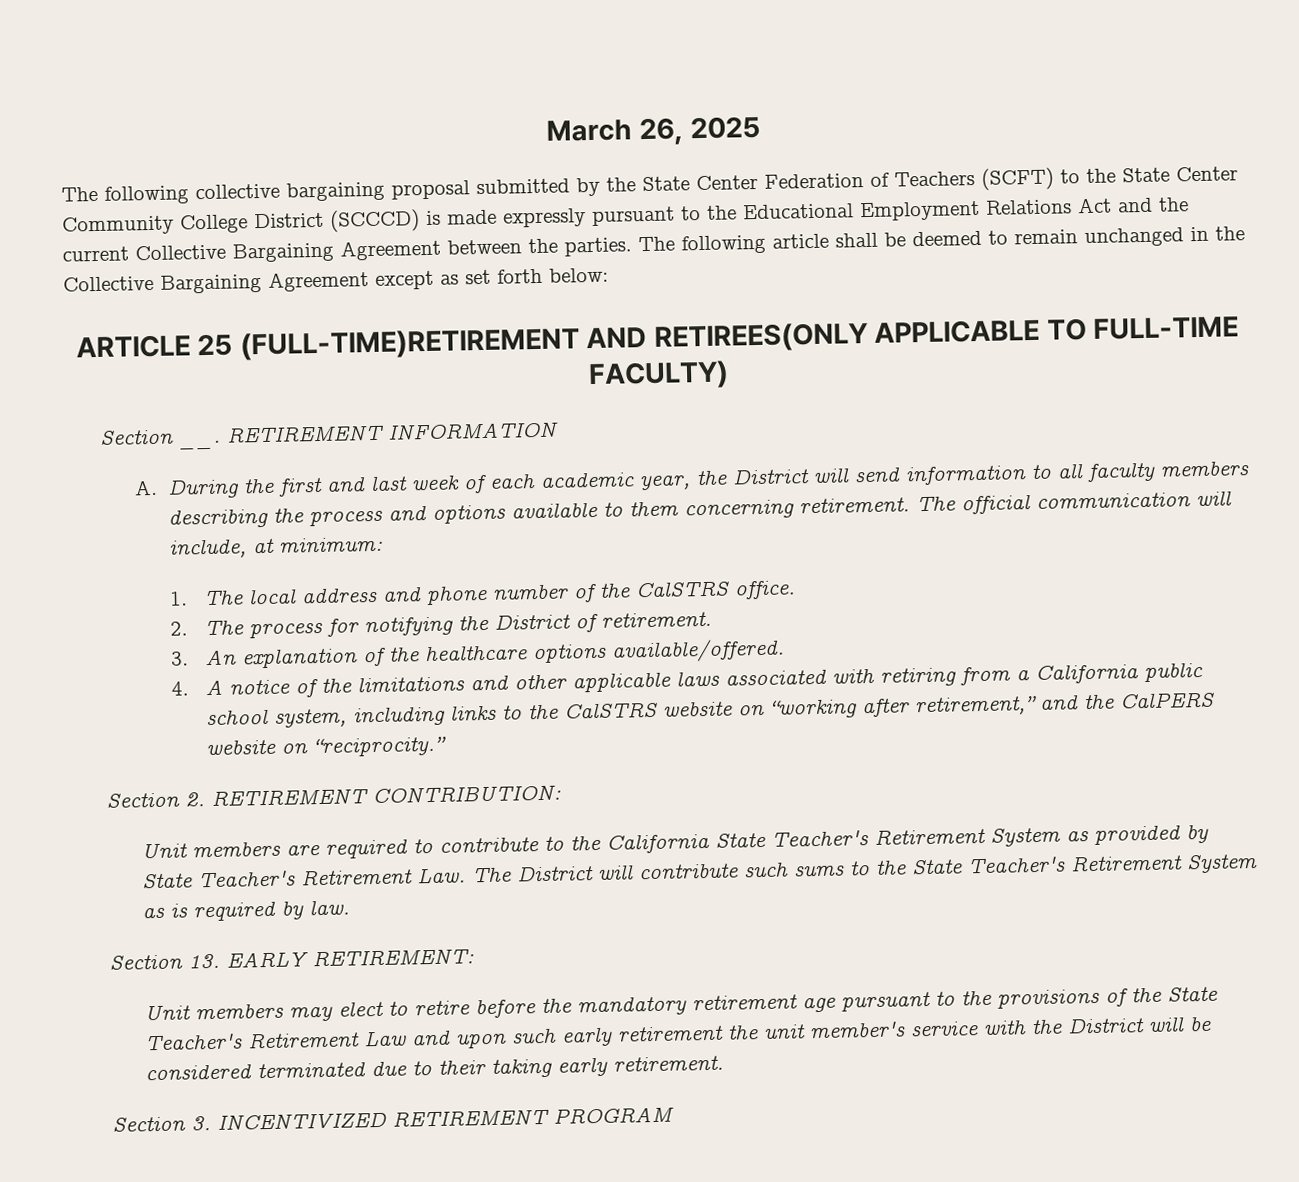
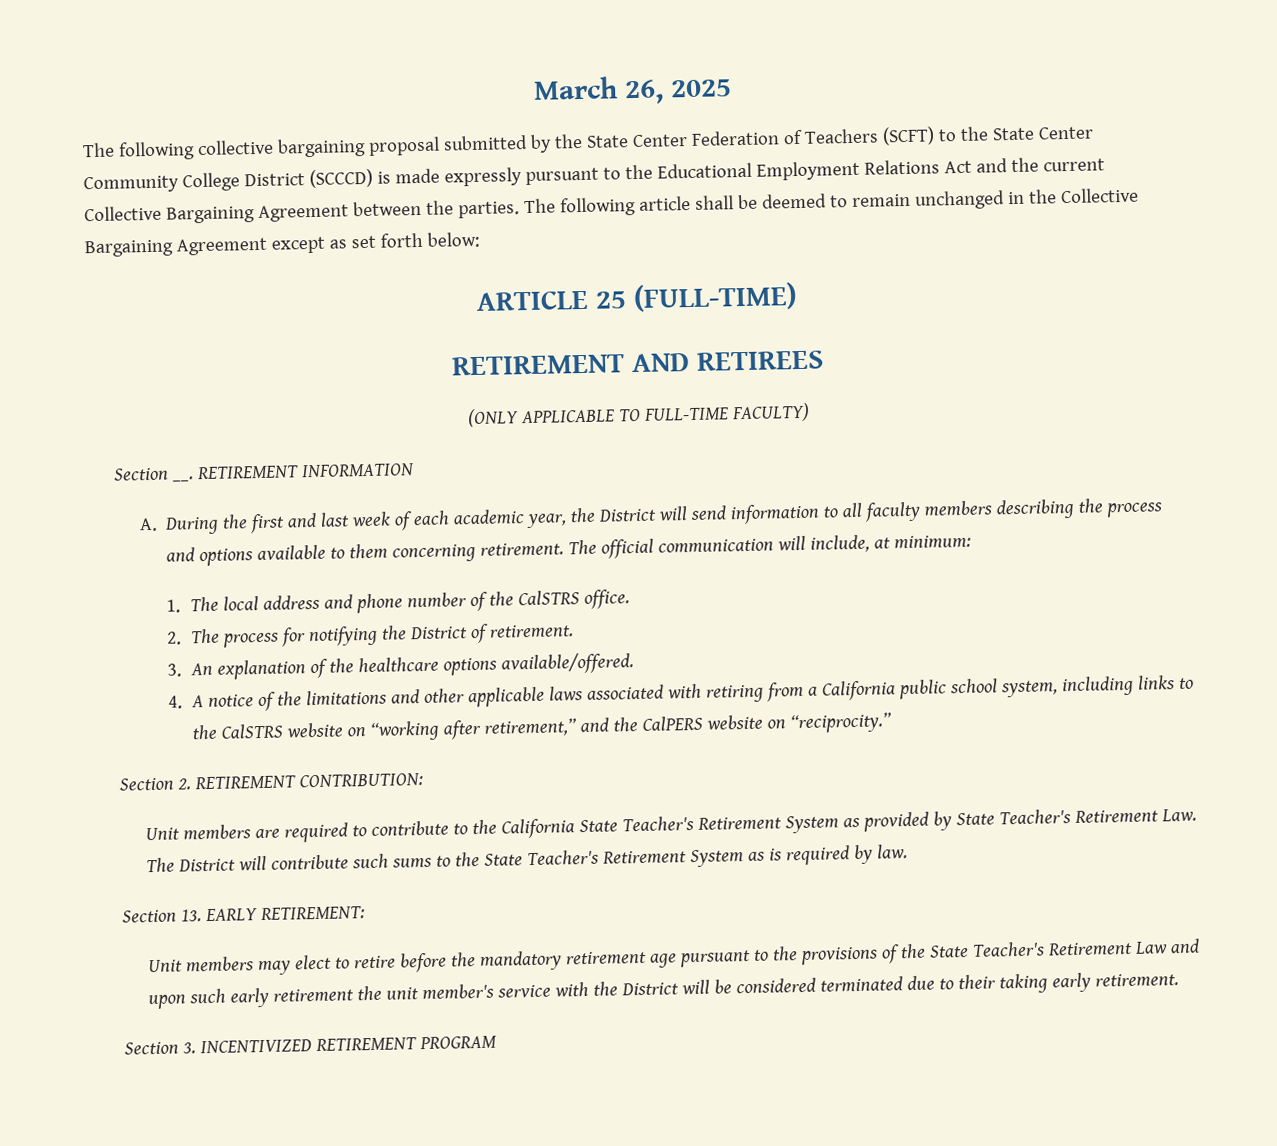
[239,322,868,361] (FULL-TIME)RETIREMENT AND RETIREES(ONLY -> [632,282,798,313] [451,350,824,376] [467,408,520,428] (FULL-TIME) // RETIREMENT AND RETIREES // (ONLY

